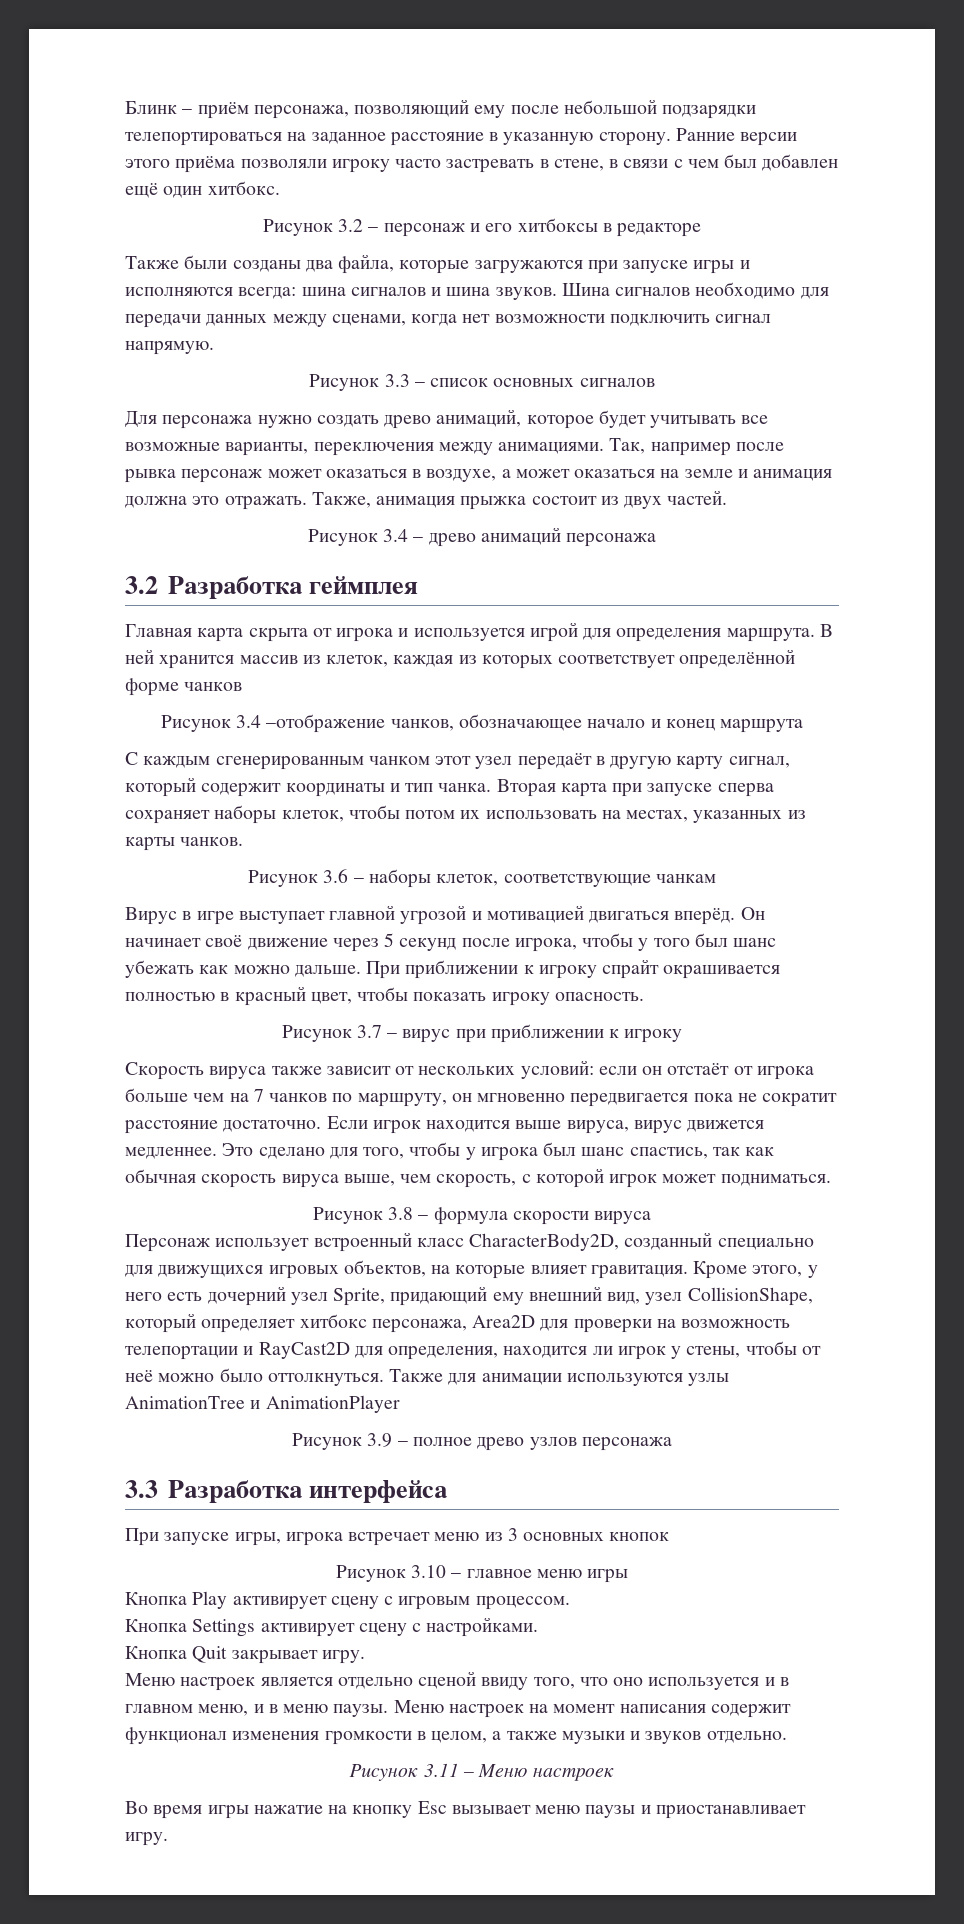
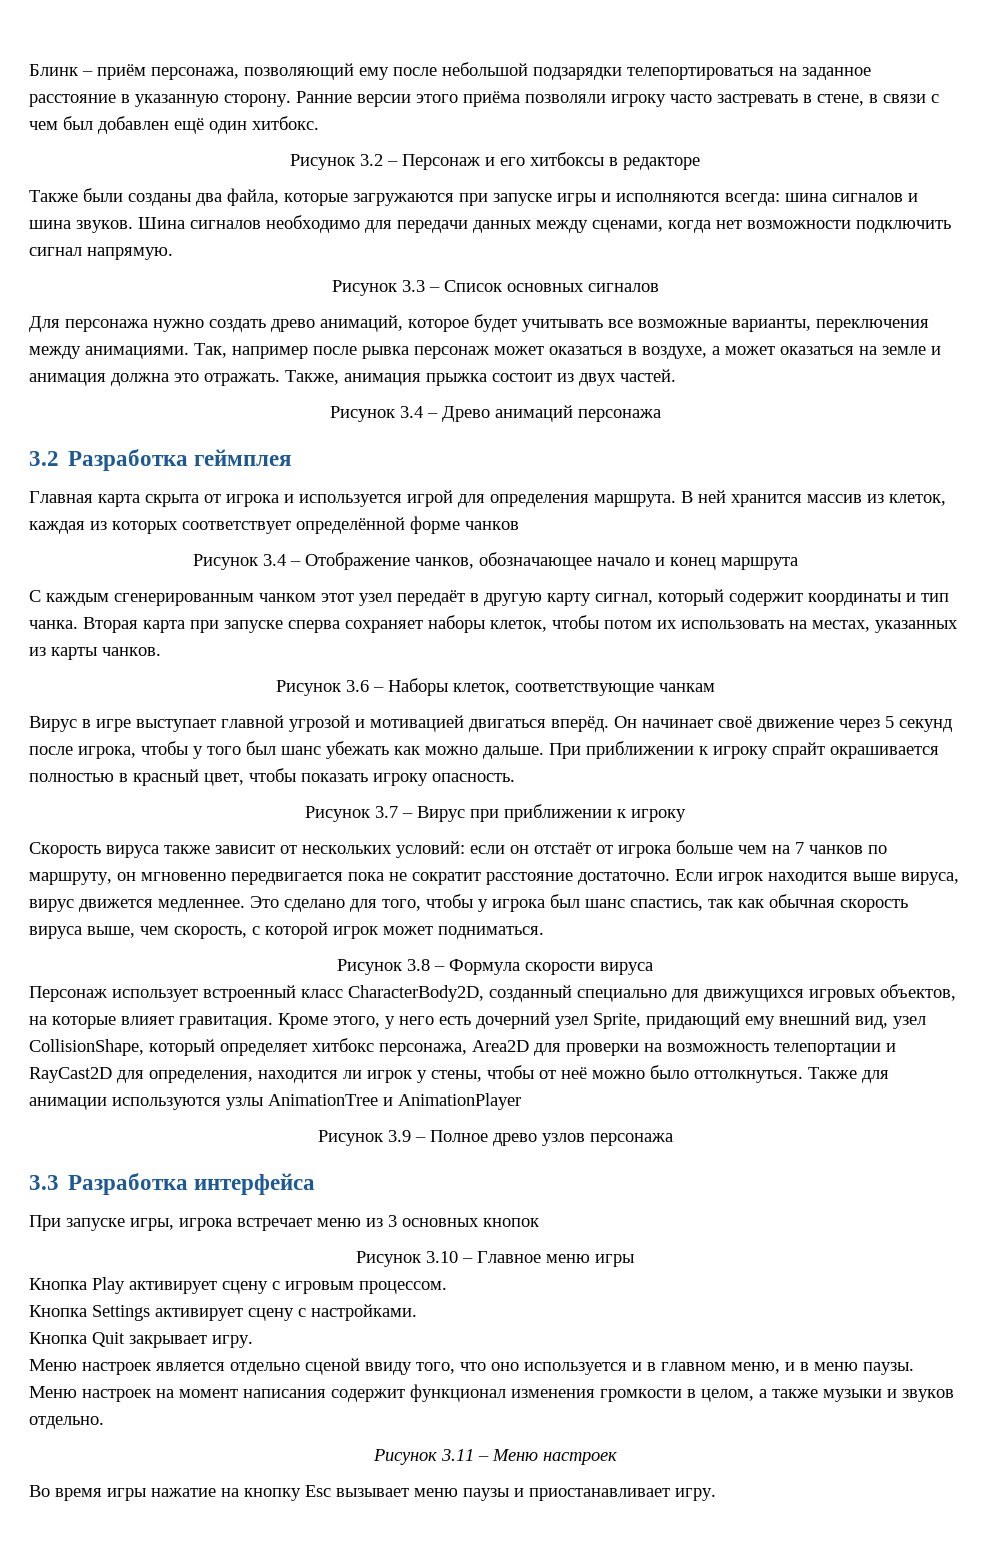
[383,223,465,237] персонаж -> [402,154,480,170] Персонаж
[430,378,489,387] список -> [443,280,502,292] Список
[428,533,476,547] древо -> [441,406,490,422] Древо
[266,714,386,733] –отображение -> [289,552,410,570] – Отображение
[369,869,431,888] наборы -> [387,678,448,696] Наборы
[402,1029,451,1043] вирус -> [417,806,465,822] Вирус
[433,1207,508,1225] формула -> [449,959,520,975] Формула
[412,1437,472,1446] полное -> [429,1130,488,1142] Полное
[466,1569,532,1578] главное -> [477,1251,541,1263] Главное

